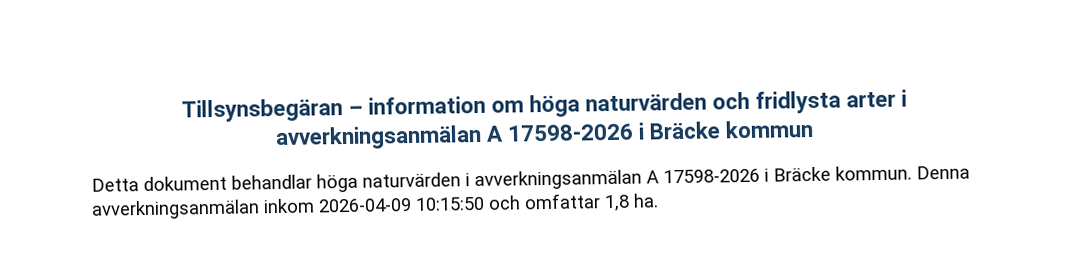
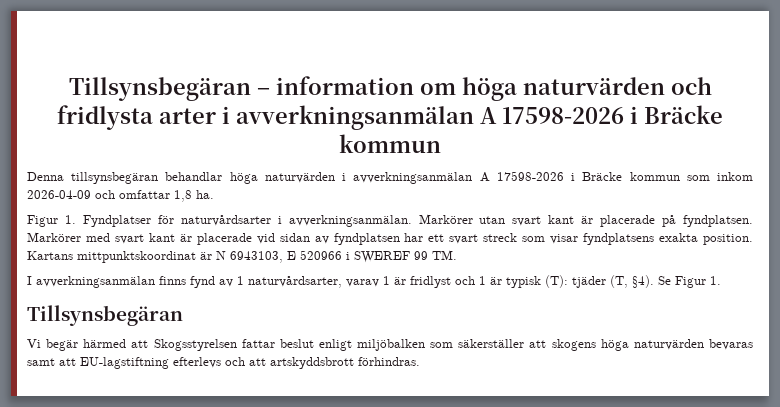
[91,175,227,192] Detta dokument -> [27,172,159,184] Denna tillsynsbegäran
[835,165,970,181] [91,199,260,220] kommun. Denna avverkningsanmälan -> [629,172,710,181] kommun som
[415,196,485,211] 10:15:50 -> (91, 194) none
(659, 200) none -> [27,214,754,227] [27,232,754,245] [27,250,457,263] [27,275,721,288] [27,305,183,326] [27,339,753,351] [27,357,420,369] // Figur 1. Fyndplatser för naturvårdsarter i avverkningsanmälan. Markörer utan svart kant är placerade på fyndplatsen. Markörer med svart kant är placerade vid sidan av fyndplatsen har ett svart streck som visar fyndplatsens exakta position. Kartans mittpunktskoordinat är N 6943103, E 520966 i SWEREF 99 TM. // I avverkningsanmälan finns fynd av 1 naturvårdsarter, varav 1 är fridlyst och 1 är typisk (T): tjäder (T, §4). Se Figur 1. // Tillsynsbegäran // Vi begär härmed att Skogsstyrelsen fattar beslut enligt miljöbalken som säkerställer att skogens höga naturvärden bevaras samt att EU-lagstiftning efterlevs och att artskyddsbrott förhindras.

